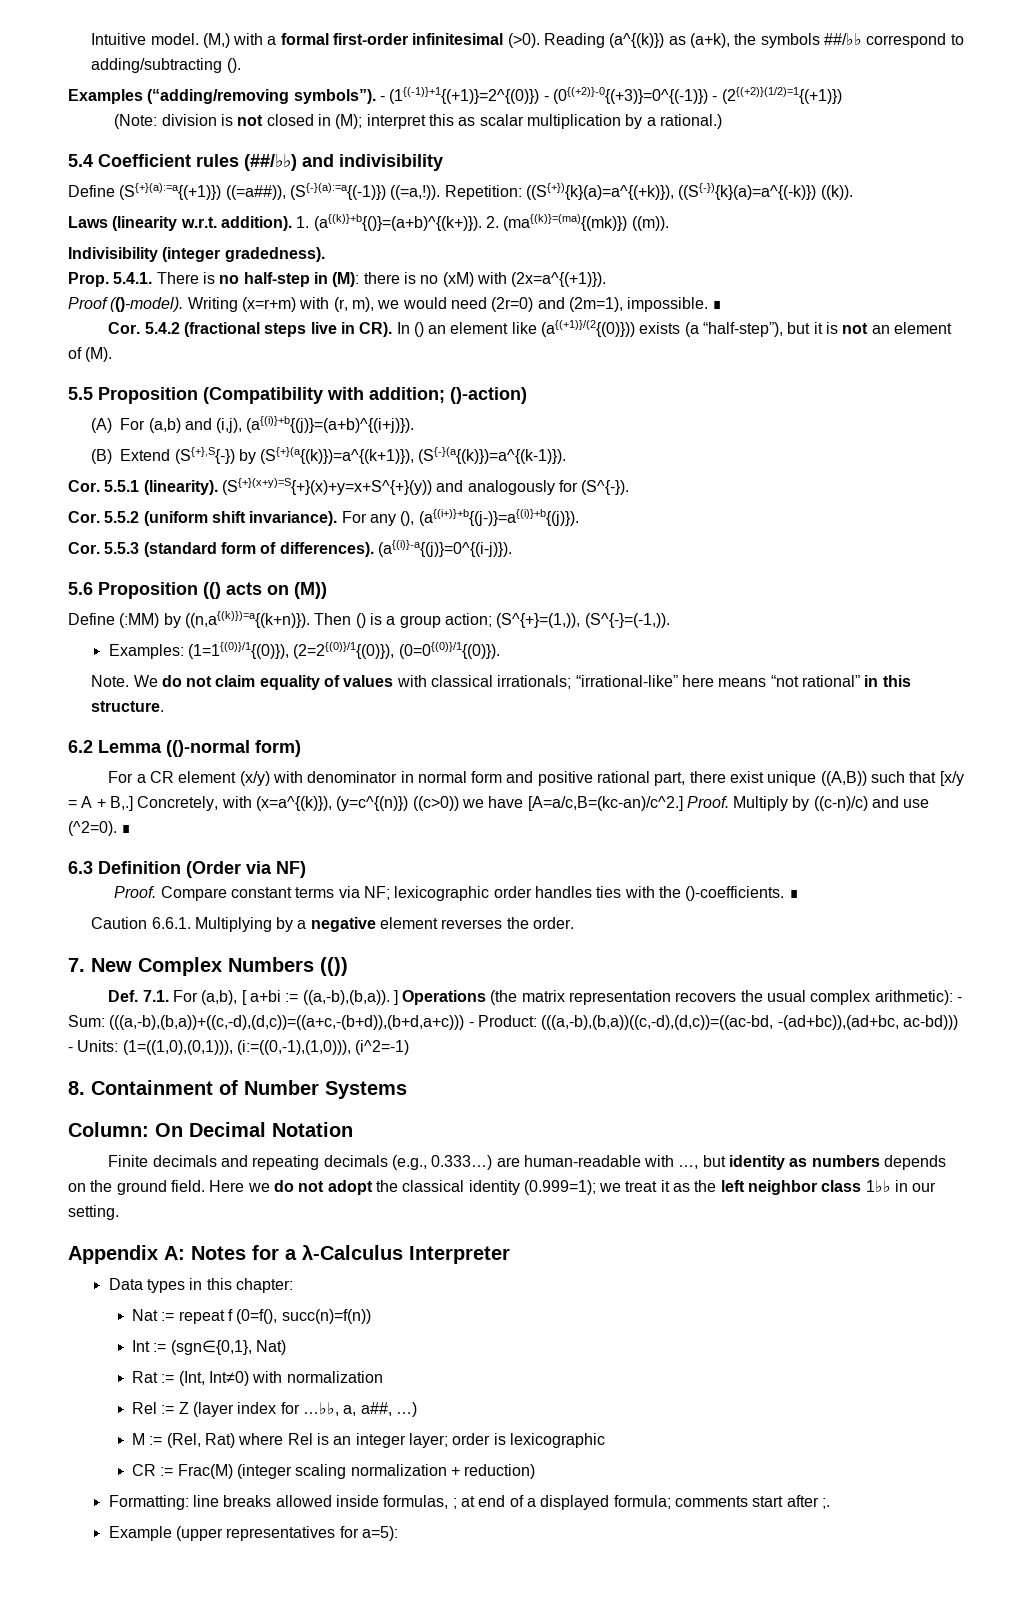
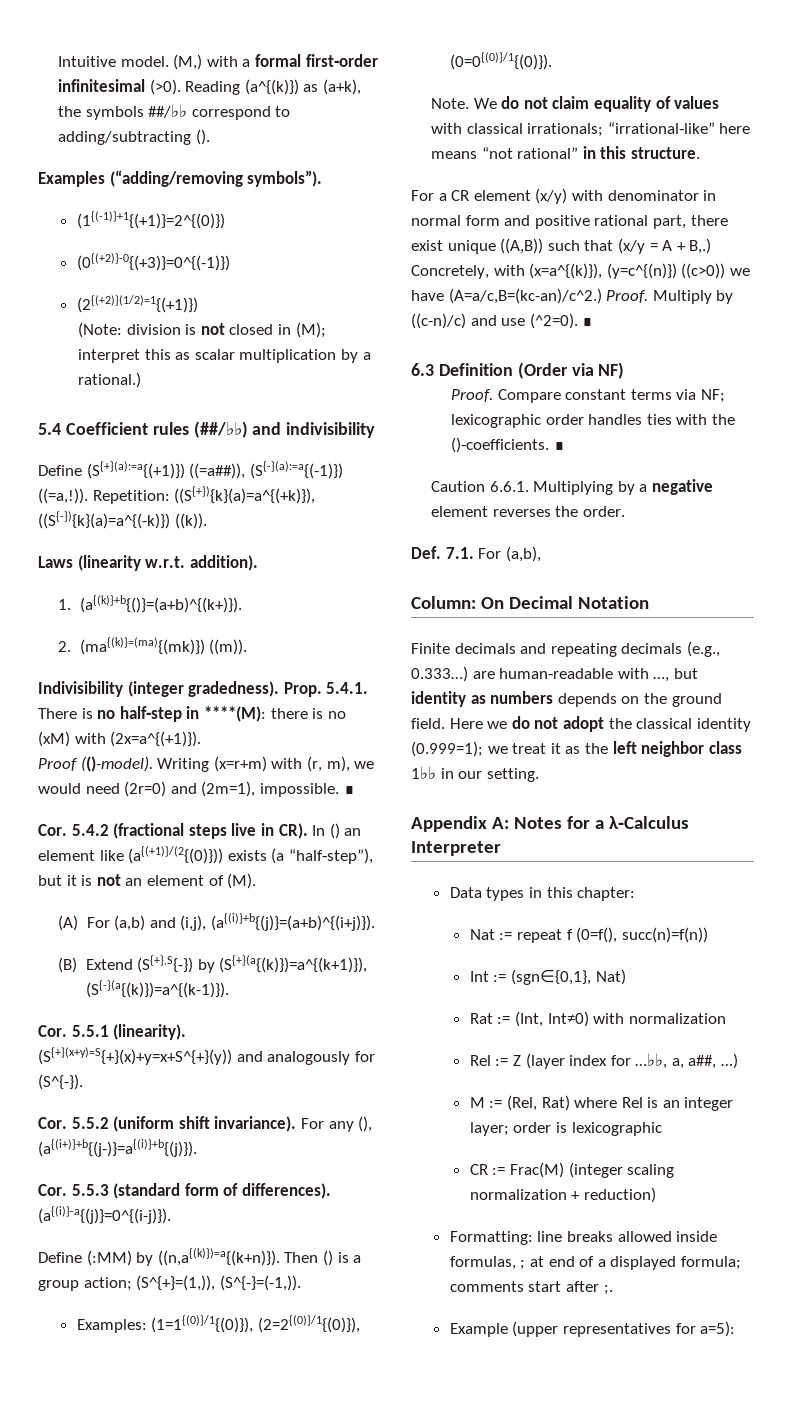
[379,96,385,101] - -> (323, 178) //
[543,96,549,101] - -> (225, 220) //
[712,96,718,101] - -> (230, 262) //
(292, 223) none -> (258, 563) //
(482, 222) none -> (242, 604) //
(325, 254) // -> (280, 689) none
[332,272,360,287] (M): -> [203,706,266,722] ****(M):
[68,387,527,404] // 5.5 Proposition (Compatibility with addition; ()-action) -> (257, 881) none
[68,582,327,599] // 5.6 Proposition (() acts on (M)) -> (171, 1215) none
[68,740,301,757] // 6.2 Lemma (()‑normal form) -> (700, 153) none
[939,771,964,786] [x/y -> [617,238,645,254] (x/y
[109,796,133,811] B,.] -> [689,238,712,254] B,.)
[527,796,683,811] [A=a/c,B=(kc-an)/c^2.] -> [448,288,602,304] (A=a/c,B=(kc-an)/c^2.)
[68,957,348,976] // 7. New Complex Numbers (()) -> (625, 511) none
[241,990,963,1005] [68,1015,958,1030] [68,1040,410,1055] [68,1080,407,1099] [ a+bi := ((a,-b),(b,a)). ] Operations (the matrix representation recovers the usual complex arithmetic): - Sum: (((a,-b),(b,a))+((c,-d),(d,c))=((a+c,-(b+d)),(b+d,a+c))) - Product: (((a,-b),(b,a))((c,-d),(d,c))=((ac-bd, -(ad+bc)),(ad+bc, ac-bd))) - Units: (1=((1,0),(0,1))), (i:=((0,-1),(1,0))), (i^2=-1) // 8. Containment of Number Systems -> (541, 554) none

